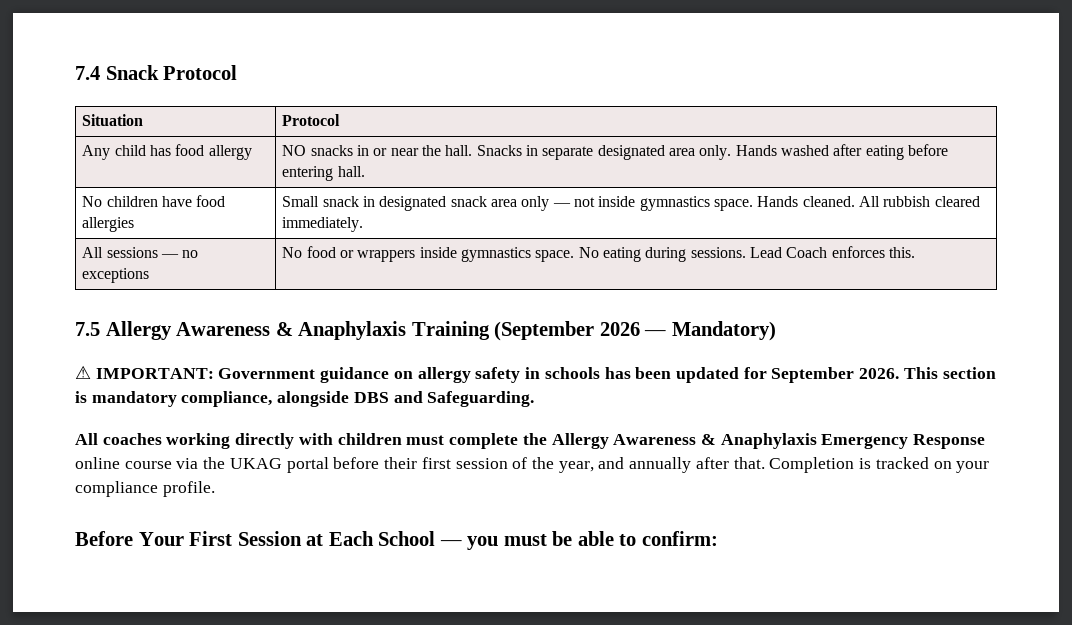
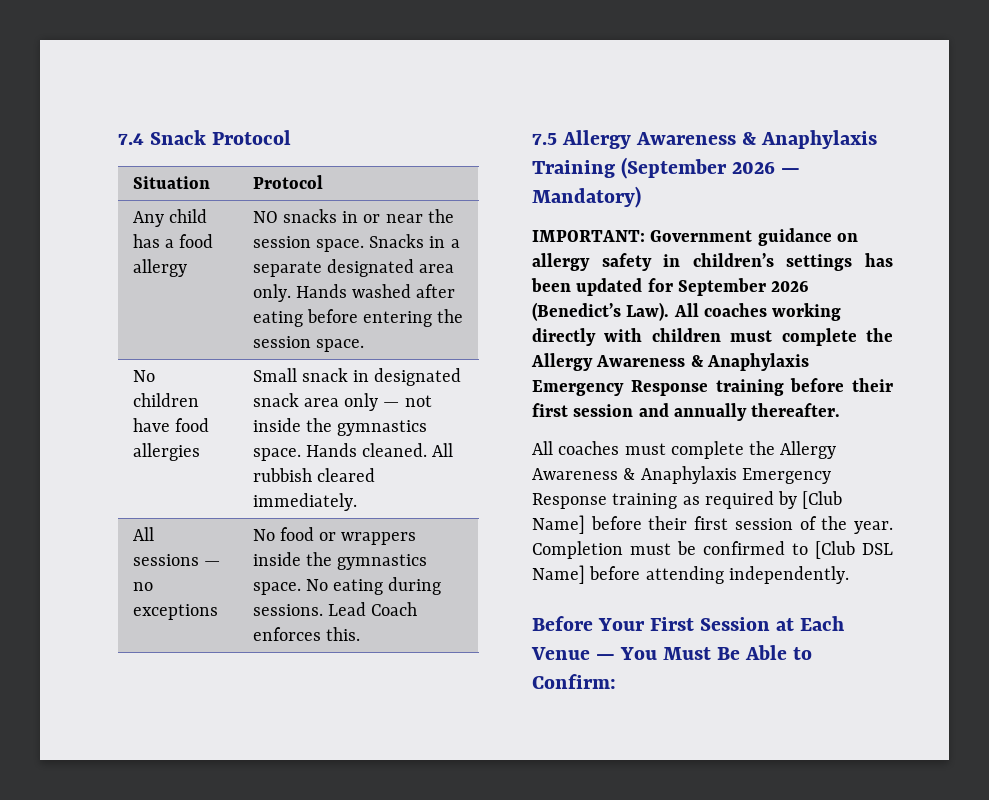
(172, 150) none -> [164,239,174,248] a
[445,145,473,156] hall. -> [252,236,364,252] session space.
(538, 150) none -> [450,239,460,248] a
[337,166,365,177] hall. -> [437,309,464,323] [252,336,364,352] the session space.
(636, 201) none -> [305,418,332,432] the
(457, 252) none -> [305,552,332,566] the
[75,365,91,379] ⚠ -> (641, 197) none
[544,367,600,379] schools -> [692,253,853,271] children’s settings
[859,367,996,379] [75,391,535,407] 2026. This section is mandatory compliance, alongside DBS and Safeguarding. // -> [771,281,810,292] [532,302,670,321] 2026 (Benedict’s Law).
[75,457,329,473] online course via the UKAG portal -> [715,378,893,396] [532,403,841,421] [532,441,837,459] [532,466,831,484] [532,491,843,509] [532,515,585,534] training before their first session and annually thereafter. // All coaches must complete the Allergy Awareness & Anaphylaxis Emergency Response training as required by [Club Name]
[558,457,990,473] [75,481,215,497] year, and annually after that. Completion is tracked on your compliance profile. -> [854,521,893,534] [532,541,893,559] [532,565,849,584] year. Completion must be confirmed to [Club DSL Name] before attending independently.
[378,531,718,550] School — you must be able to confirm: -> [531,645,813,660] [532,674,616,689] Venue — You Must Be Able to Confirm:

